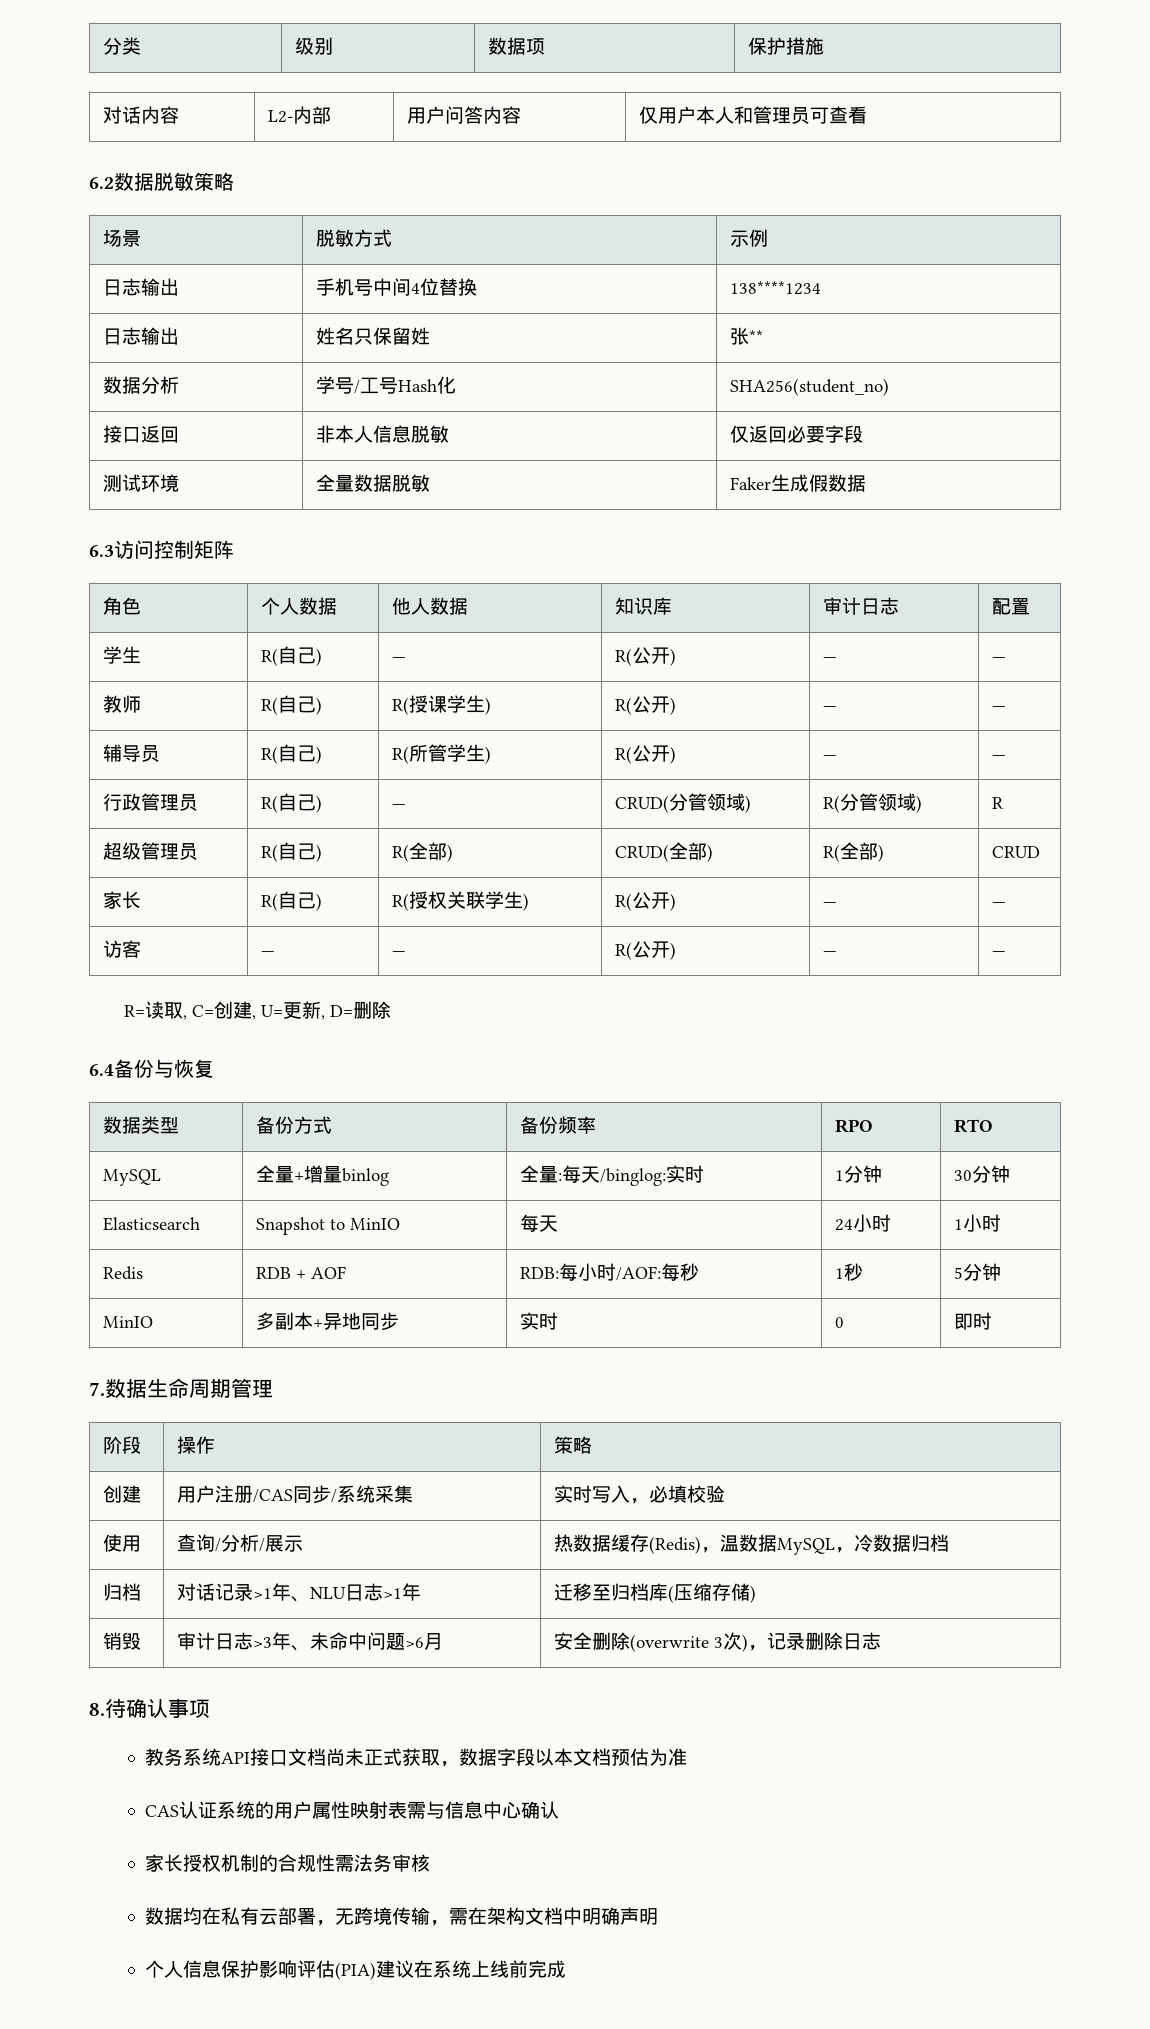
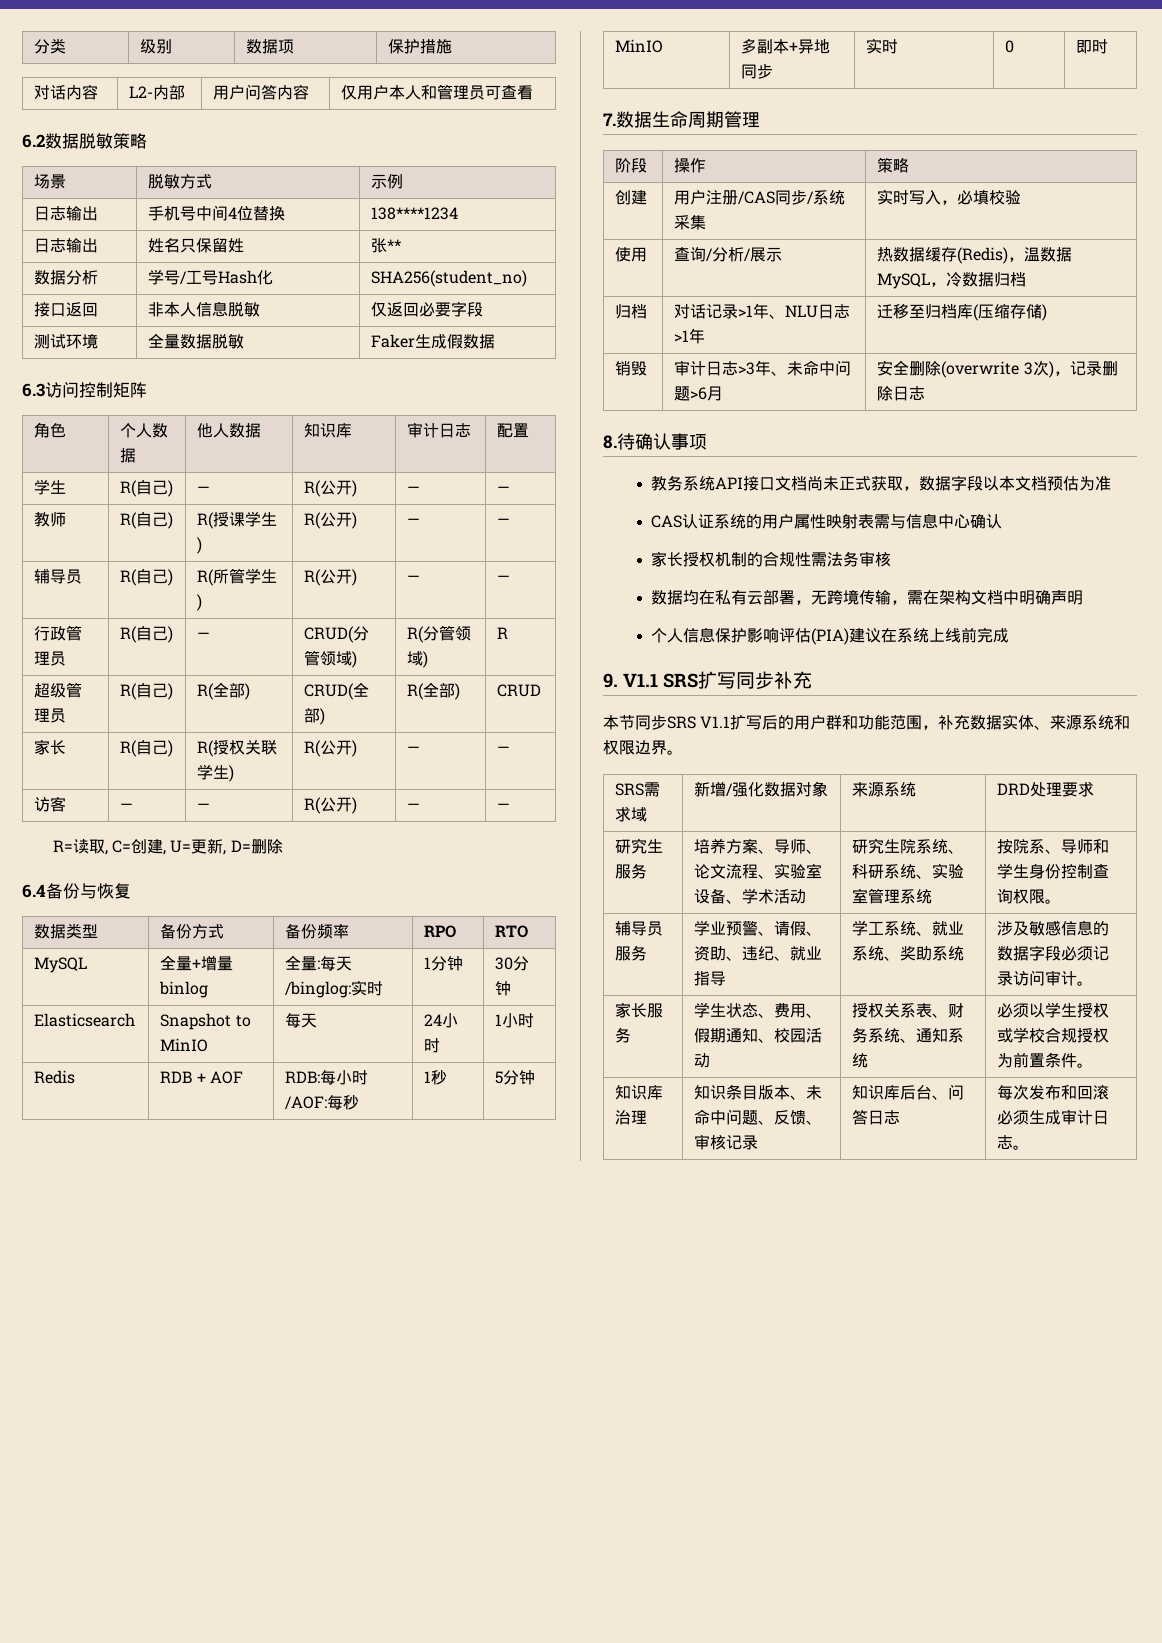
(566, 1969) none -> [603,671,812,690] [603,714,1131,730] [603,740,683,755] [615,782,661,797] [615,806,648,822] [694,781,829,797] [852,782,917,797] [997,781,1095,797] [615,838,664,854] [615,863,648,879] [694,838,823,854] [694,863,823,879] [694,888,807,904] [852,838,965,854] [852,863,965,879] [852,888,933,904] [997,839,1110,854] [997,863,1110,879] [997,888,1062,904] [615,920,664,936] [615,945,648,961] [694,920,823,936] [694,946,823,961] [694,971,727,986] [852,920,965,936] [852,946,965,961] [997,920,1110,936] [997,945,1110,961] [997,970,1094,986] [615,1002,664,1018] [615,1027,632,1043] [694,1002,823,1018] [694,1028,823,1043] [694,1053,711,1068] [852,1003,965,1018] [852,1027,965,1043] [852,1053,869,1068] [997,1002,1110,1018] [997,1027,1110,1043] [997,1052,1094,1068] [615,1085,664,1100] [615,1110,648,1125] [694,1084,823,1100] [694,1109,823,1125] [694,1134,759,1150] [852,1084,965,1100] [852,1109,901,1125] [997,1084,1110,1100] [997,1109,1110,1125] [997,1135,1030,1150] // 9. V1.1 SRS扩写同步补充 // 本节同步SRS V1.1扩写后的用户群和功能范围，补充数据实体、来源系统和权限边界。 // SRS需求域 | 新增/强化数据对象 | 来源系统 | DRD处理要求 // 研究生服务 | 培养方案、导师、论文流程、实验室设备、学术活动 | 研究生院系统、科研系统、实验室管理系统 | 按院系、导师和学生身份控制查询权限。 // 辅导员服务 | 学业预警、请假、资助、违纪、就业指导 | 学工系统、就业系统、奖助系统 | 涉及敏感信息的数据字段必须记录访问审计。 // 家长服务 | 学生状态、费用、假期通知、校园活动 | 授权关系表、财务系统、通知系统 | 必须以学生授权或学校合规授权为前置条件。 // 知识库治理 | 知识条目版本、未命中问题、反馈、审核记录 | 知识库后台、问答日志 | 每次发布和回滚必须生成审计日志。

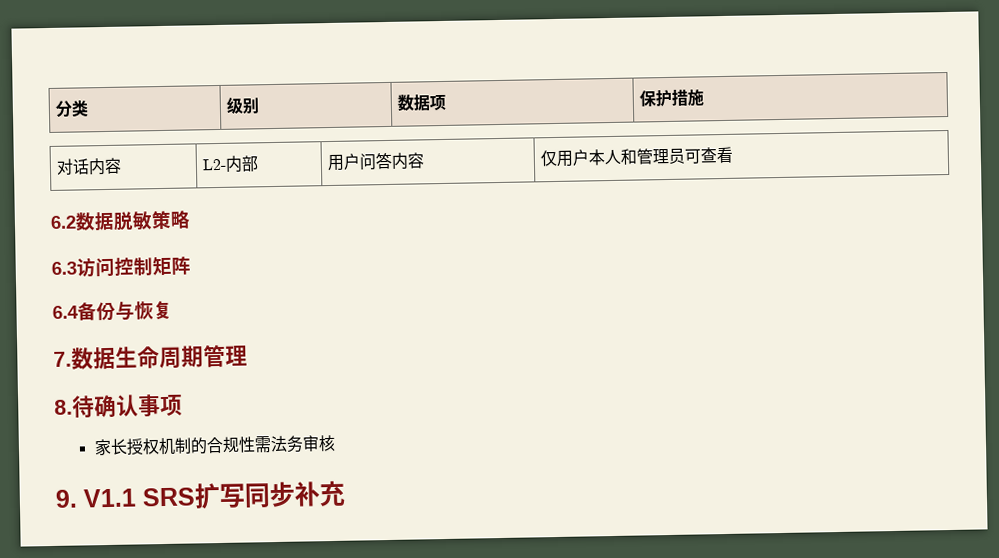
[34,174,67,189] [148,174,213,189] [371,174,404,189] [34,206,99,221] [148,205,286,221] [371,207,459,220] [34,238,99,253] [148,238,245,253] [371,238,402,253] [34,270,99,285] [148,269,274,285] [371,270,528,287] [34,302,99,317] [148,301,261,317] [371,301,484,317] [34,333,99,349] [148,333,245,349] [371,334,496,349] [22,382,147,398] [34,422,67,438] [120,423,169,438] [120,448,137,463] [197,423,262,438] [304,423,353,438] [407,422,472,438] [497,423,530,438] [34,479,67,495] [120,480,174,497] [197,486,211,493] [304,480,358,497] [407,486,421,493] [497,486,511,493] [34,512,67,527] [120,512,174,529] [197,511,278,529] [197,537,203,554] [304,512,358,529] [407,518,421,525] [497,518,511,525] [34,568,83,584] [120,569,174,586] [197,568,278,586] [197,594,203,611] [304,569,358,586] [407,575,421,582] [497,575,511,582] [34,625,83,641] [34,651,67,666] [120,626,174,643] [197,632,211,639] [304,626,370,643] [304,650,358,668] [407,625,472,643] [407,651,429,668] [497,627,509,639] [34,682,83,698] [34,708,67,723] [120,683,174,700] [197,682,251,700] [304,682,370,700] [304,708,326,725] [407,682,461,700] [497,684,542,697] [34,739,67,755] [120,740,174,757] [197,740,278,757] [197,764,235,782] [304,740,358,757] [407,746,421,753] [497,746,511,753] [34,796,67,812] [120,803,134,810] [197,803,211,810] [304,797,358,814] [407,803,421,810] [497,803,511,810] [52,838,283,855] [22,883,131,899] [34,923,99,939] [160,923,225,939] [285,923,350,939] [424,925,457,938] [495,925,529,938] [34,957,88,973] [160,955,234,971] [159,981,209,998] [285,955,353,971] [285,980,384,998] [424,956,464,971] [495,956,530,971] [495,981,512,996] [34,1013,136,1027] [160,1013,251,1030] [160,1038,209,1052] [285,1013,318,1028] [424,1013,459,1028] [424,1038,441,1053] [495,1013,535,1028] [34,1070,76,1084] [160,1071,243,1084] [285,1070,369,1085] [285,1095,360,1110] [424,1070,448,1085] [495,1070,536,1085] [615,39,664,53] [741,38,831,54] [741,64,774,79] [866,38,899,54] [1005,40,1015,53] [1076,39,1109,54] // 场景 | 脱敏方式 | 示例 // 日志输出 | 手机号中间4位替换 | 138****1234 // 日志输出 | 姓名只保留姓 | 张** // 数据分析 | 学号/工号Hash化 | SHA256(student_no) // 接口返回 | 非本人信息脱敏 | 仅返回必要字段 // 测试环境 | 全量数据脱敏 | Faker生成假数据 // 6.3访问控制矩阵 // 角色 | 个人数据 | 他人数据 | 知识库 | 审计日志 | 配置 // 学生 | R(自己) | — | R(公开) | — | — // 教师 | R(自己) | R(授课学生) | R(公开) | — | — // 辅导员 | R(自己) | R(所管学生) | R(公开) | — | — // 行政管理员 | R(自己) | — | CRUD(分管领域) | R(分管领域) | R // 超级管理员 | R(自己) | R(全部) | CRUD(全部) | R(全部) | CRUD // 家长 | R(自己) | R(授权关联学生) | R(公开) | — | — // 访客 | — | — | R(公开) | — | — // R=读取, C=创建, U=更新, D=删除 // 6.4备份与恢复 // 数据类型 | 备份方式 | 备份频率 | RPO | RTO // MySQL | 全量+增量binlog | 全量:每天/binglog:实时 | 1分钟 | 30分钟 // Elasticsearch | Snapshot to MinIO | 每天 | 24小时 | 1小时 // Redis | RDB + AOF | RDB:每小时/AOF:每秒 | 1秒 | 5分钟 // MinIO | 多副本+异地同步 | 实时 | 0 | 即时 -> [51,256,191,278] [52,300,173,322] // 6.3访问控制矩阵 // 6.4备份与恢复
[615,158,648,173] [674,158,707,173] [877,157,910,173] [615,190,648,205] [674,190,846,205] [674,215,707,230] [877,189,1022,205] [615,247,648,262] [674,246,783,262] [877,247,1073,264] [877,272,1027,289] [615,304,648,319] [674,303,851,319] [674,328,706,344] [877,304,1048,321] [615,361,648,376] [674,360,852,376] [674,386,724,401] [877,360,1118,378] [877,386,926,401] [603,433,707,450] [651,475,1112,491] [651,513,1003,529] // 阶段 | 操作 | 策略 // 创建 | 用户注册/CAS同步/系统采集 | 实时写入，必填校验 // 使用 | 查询/分析/展示 | 热数据缓存(Redis)，温数据MySQL，冷数据归档 // 归档 | 对话记录>1年、NLU日志>1年 | 迁移至归档库(压缩存储) // 销毁 | 审计日志>3年、未命中问题>6月 | 安全删除(overwrite 3次)，记录删除日志 // 8.待确认事项 // 教务系统API接口文档尚未正式获取，数据字段以本文档预估为准 // CAS认证系统的用户属性映射表需与信息中心确认 -> [54,394,183,418] // 8.待确认事项
[651,589,1084,605] [651,627,1010,645] // 数据均在私有云部署，无跨境传输，需在架构文档中明确声明 // 个人信息保护影响评估(PIA)建议在系统上线前完成 -> (336, 443) none
[603,714,1131,730] [603,740,683,755] [615,782,661,797] [615,806,648,822] [694,781,829,797] [852,782,917,797] [997,781,1095,797] [615,838,664,854] [615,863,648,879] [694,838,823,854] [694,863,823,879] [694,888,807,904] [852,838,965,854] [852,863,965,879] [852,888,933,904] [997,839,1110,854] [997,863,1110,879] [997,888,1062,904] [615,920,664,936] [615,945,648,961] [694,920,823,936] [694,946,823,961] [694,971,727,986] [852,920,965,936] [852,946,965,961] [997,920,1110,936] [997,945,1110,961] [997,970,1094,986] [615,1002,664,1018] [615,1027,632,1043] [694,1002,823,1018] [694,1028,823,1043] [694,1053,711,1068] [852,1003,965,1018] [852,1027,965,1043] [852,1053,869,1068] [997,1002,1110,1018] [997,1027,1110,1043] [997,1052,1094,1068] [615,1085,664,1100] [615,1110,648,1125] [694,1084,823,1100] [694,1109,823,1125] [694,1134,759,1150] [852,1084,965,1100] [852,1109,901,1125] [997,1084,1110,1100] [997,1109,1110,1125] [997,1135,1030,1150] // 本节同步SRS V1.1扩写后的用户群和功能范围，补充数据实体、来源系统和权限边界。 // SRS需求域 | 新增/强化数据对象 | 来源系统 | DRD处理要求 // 研究生服务 | 培养方案、导师、论文流程、实验室设备、学术活动 | 研究生院系统、科研系统、实验室管理系统 | 按院系、导师和学生身份控制查询权限。 // 辅导员服务 | 学业预警、请假、资助、违纪、就业指导 | 学工系统、就业系统、奖助系统 | 涉及敏感信息的数据字段必须记录访问审计。 // 家长服务 | 学生状态、费用、假期通知、校园活动 | 授权关系表、财务系统、通知系统 | 必须以学生授权或学校合规授权为前置条件。 // 知识库治理 | 知识条目版本、未命中问题、反馈、审核记录 | 知识库后台、问答日志 | 每次发布和回滚必须生成审计日志。 -> (346, 493) none

